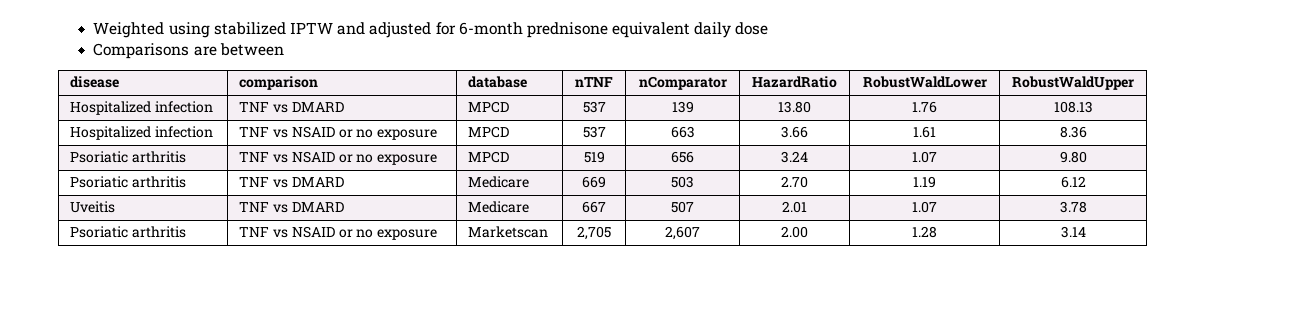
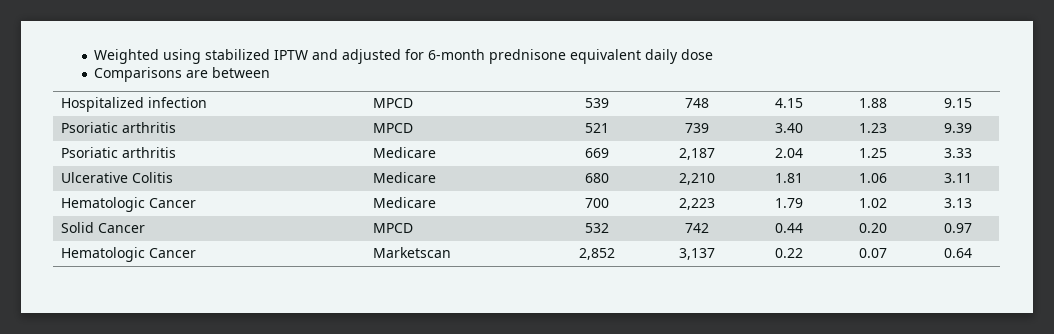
[70,76,120,88] [239,76,319,90] [468,76,528,88] [575,77,613,87] [638,76,727,90] [752,76,837,88] [862,76,987,88] [1012,76,1134,90] [70,101,214,115] [239,102,344,113] [468,101,510,113] [582,101,606,113] [671,101,694,113] [778,101,811,113] [912,101,937,113] [1053,101,1093,113] [70,126,214,140] [239,126,438,140] [468,126,510,138] [582,126,606,138] [670,126,695,138] [781,126,808,138] [913,126,936,138] [1059,126,1087,138] [70,151,187,163] [239,151,438,165] [468,151,510,163] [583,151,605,163] [671,151,694,163] [781,151,808,163] [912,151,937,163] [1059,151,1087,163] [70,176,187,188] [239,177,344,188] disease | comparison | database | nTNF | nComparator | HazardRatio | RobustWaldLower | RobustWaldUpper // Hospitalized infection | TNF vs DMARD | MPCD | 537 | 139 | 13.80 | 1.76 | 108.13 // Hospitalized infection | TNF vs NSAID or no exposure | MPCD | 537 | 663 | 3.66 | 1.61 | 8.36 // Psoriatic arthritis | TNF vs NSAID or no exposure | MPCD | 519 | 656 | 3.24 | 1.07 | 9.80 // Psoriatic arthritis | TNF vs DMARD -> [60,97,207,112] [372,98,413,108] [584,98,609,108] [684,98,709,108] [774,98,803,108] [859,98,887,108] [943,98,972,108] [60,122,176,133] [372,123,413,133] [584,123,609,133] [684,123,709,133] [774,123,803,133] [859,123,887,133] [943,123,972,133] [60,147,176,158] Hospitalized infection | MPCD | 539 | 748 | 4.15 | 1.88 | 9.15 // Psoriatic arthritis | MPCD | 521 | 739 | 3.40 | 1.23 | 9.39 // Psoriatic arthritis
[671,176,694,188] [781,176,808,188] [913,176,936,188] [1060,176,1086,188] [70,201,116,213] [239,202,344,213] [468,201,530,213] [582,201,606,213] [671,201,694,213] [782,201,807,213] [912,201,937,213] [1059,201,1087,213] [70,226,187,238] [239,226,438,240] [468,226,549,238] [577,226,611,240] [665,226,700,240] [781,226,808,238] [912,226,937,238] [1060,226,1086,238] 503 | 2.70 | 1.19 | 6.12 // Uveitis | TNF vs DMARD | Medicare | 667 | 507 | 2.01 | 1.07 | 3.78 // Psoriatic arthritis | TNF vs NSAID or no exposure | Marketscan | 2,705 | 2,607 | 2.00 | 1.28 | 3.14 -> [678,148,715,160] [774,148,803,158] [859,148,887,158] [943,148,972,158] [60,172,173,183] [372,172,436,183] [584,173,609,183] [678,173,715,185] [774,173,803,183] [859,173,887,183] [943,173,972,183] [60,197,196,212] [372,197,436,208] [584,198,609,208] [678,198,715,210] [774,198,803,208] [859,198,887,208] [943,198,972,208] [60,222,145,233] [372,223,413,233] [584,223,609,233] [684,223,709,233] [774,223,803,233] [859,223,887,233] [943,223,972,233] [60,247,196,262] [372,247,451,258] [578,248,615,260] [678,248,715,260] [774,248,803,258] [859,248,887,258] [943,248,972,258] 2,187 | 2.04 | 1.25 | 3.33 // Ulcerative Colitis | Medicare | 680 | 2,210 | 1.81 | 1.06 | 3.11 // Hematologic Cancer | Medicare | 700 | 2,223 | 1.79 | 1.02 | 3.13 // Solid Cancer | MPCD | 532 | 742 | 0.44 | 0.20 | 0.97 // Hematologic Cancer | Marketscan | 2,852 | 3,137 | 0.22 | 0.07 | 0.64

